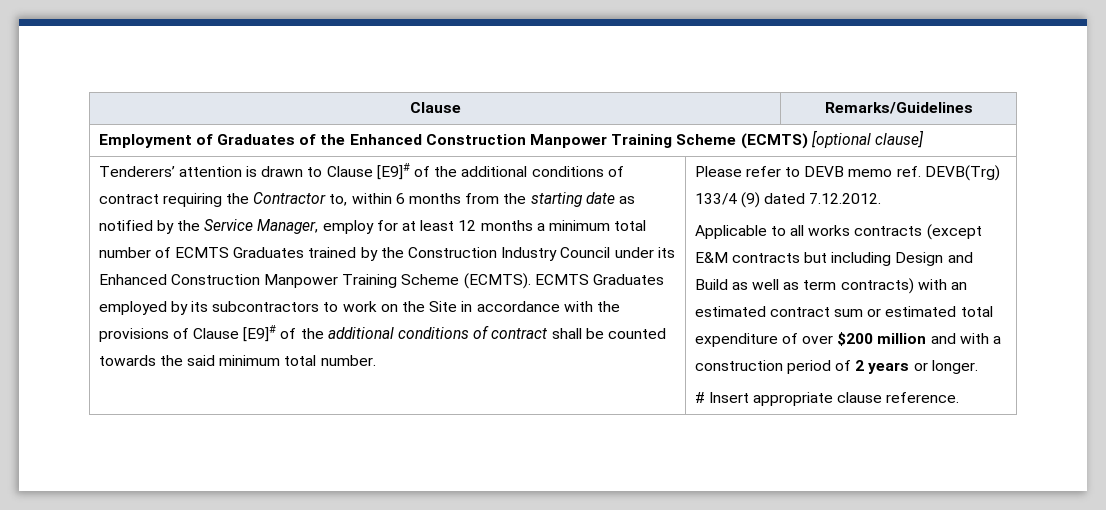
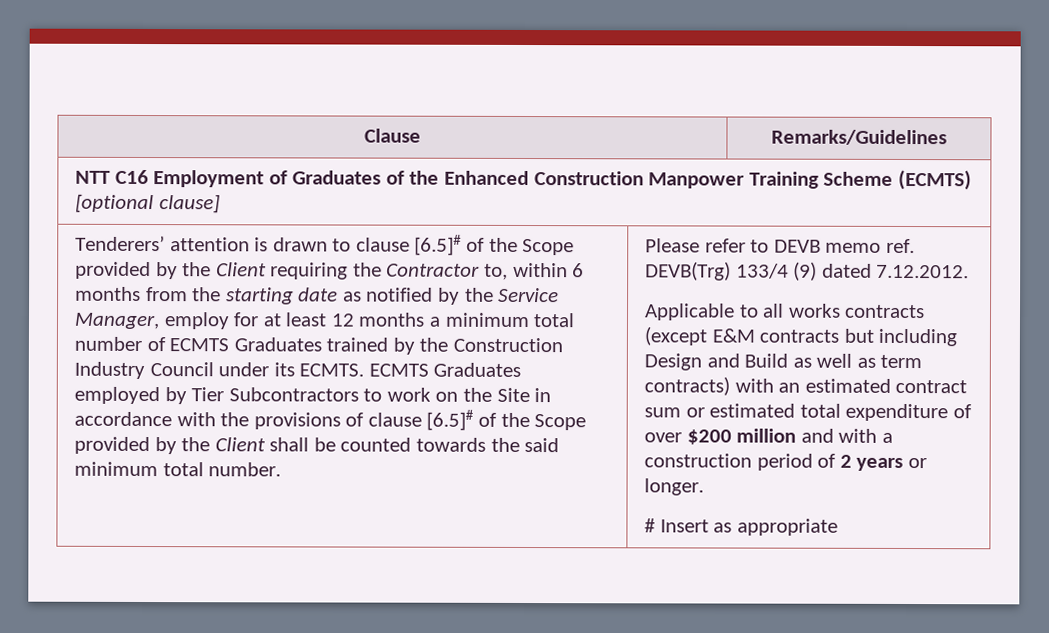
(973, 108) none -> [75,169,149,185] NTT C16
[326,163,624,180] [98,194,159,204] Clause [E9]# of the additional conditions of contract -> [355,234,575,256] [75,261,267,280] clause [6.5]# of the Scope provided by the Client
[98,273,531,289] Enhanced Construction Manpower Training Scheme (ECMTS). -> [299,363,365,377] ECMTS.
[191,301,320,312] its subcontractors -> [191,387,359,402] Tier Subcontractors
[193,325,548,342] Clause [E9]# of the additional conditions of contract -> [367,409,587,431] [74,436,266,455] clause [6.5]# of the Scope provided by the Client
[753,392,960,406] appropriate clause reference. -> [713,518,838,536] as appropriate

